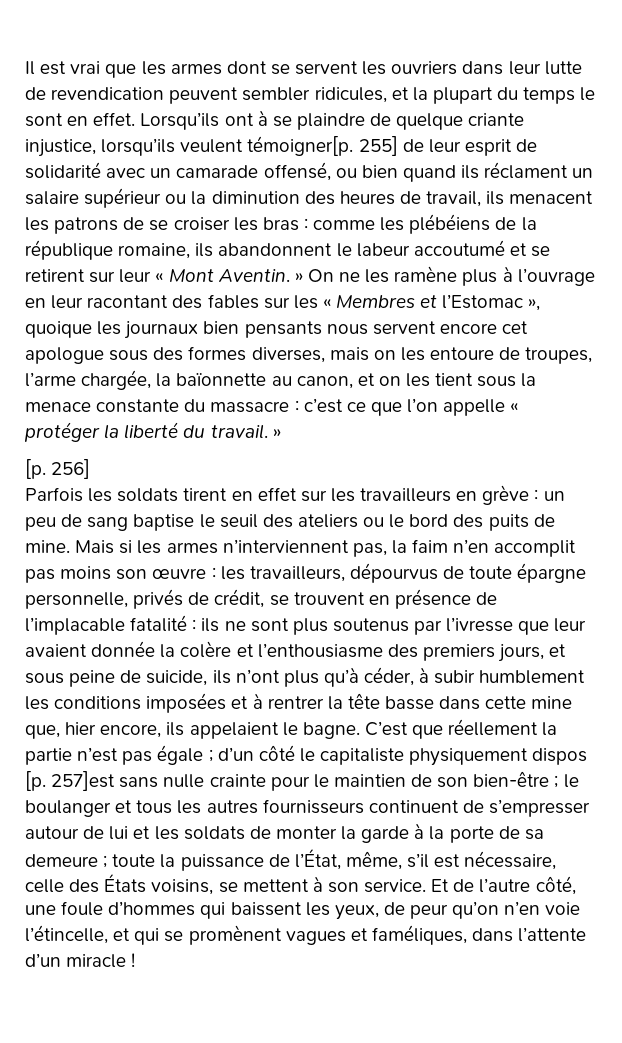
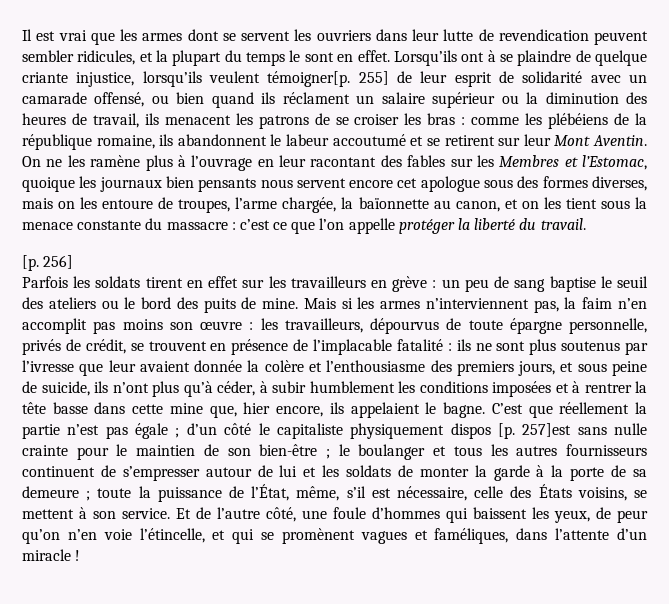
[155,273,164,282] « -> (551, 140) none
[294,273,303,282] » -> (648, 140) none
[322,299,331,308] « -> (494, 161) none
[442,294,541,311] l’Estomac », -> [582,155,647,170] l’Estomac,
[510,403,519,412] « -> (395, 226) none
[272,429,281,438] » -> (586, 224) none

